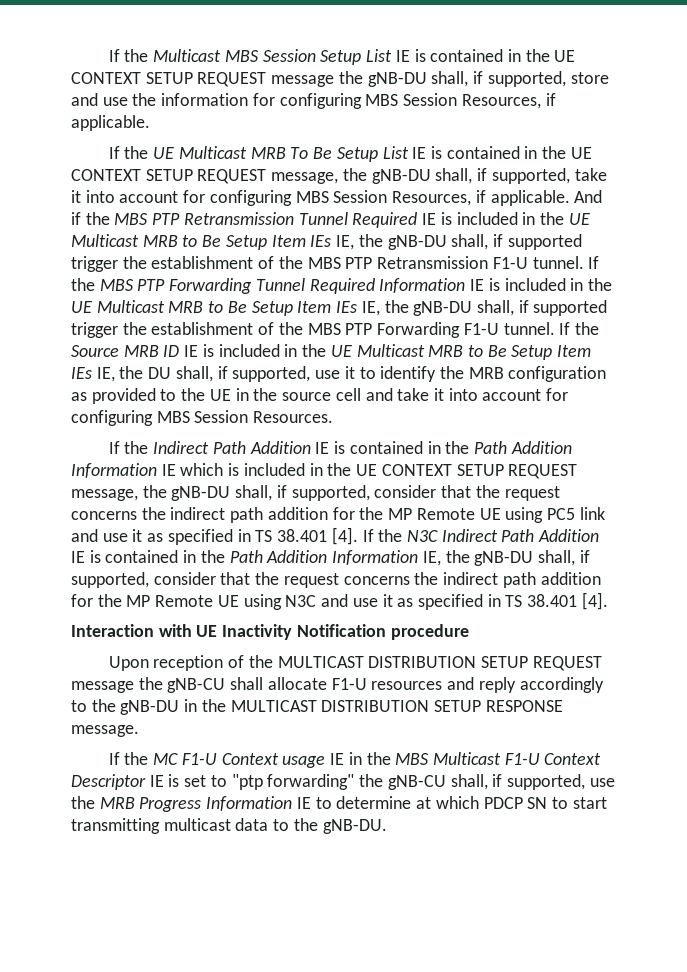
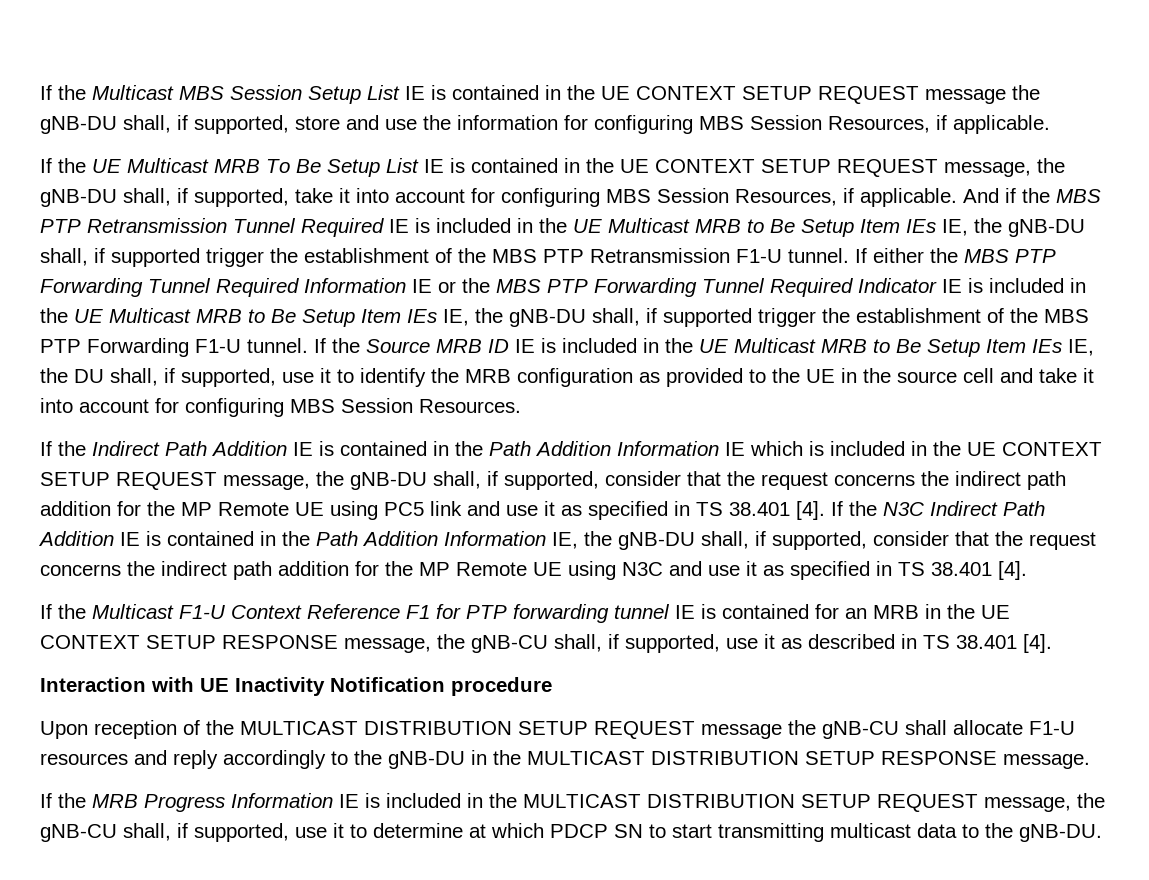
(600, 262) none -> [873,248,924,263] either
(485, 285) none -> [438,278,962,297] or the MBS PTP Forwarding Tunnel Required Indicator IE
(608, 601) none -> [40,604,1010,623] [40,634,1052,653] // If the Multicast F1-U Context Reference F1 for PTP forwarding tunnel IE is contained for an MRB in the UE CONTEXT SETUP RESPONSE message, the gNB-CU shall, if supported, use it as described in TS 38.401 [4].
[153,752,602,768] [71,774,615,790] [71,796,311,812] MC F1-U Context usage IE in the MBS Multicast F1-U Context Descriptor IE is set to "ptp forwarding" the gNB-CU shall, if supported, use the MRB Progress Information IE -> [92,793,1105,812] [40,823,344,842] MRB Progress Information IE is included in the MULTICAST DISTRIBUTION SETUP REQUEST message, the gNB-CU shall, if supported, use it

